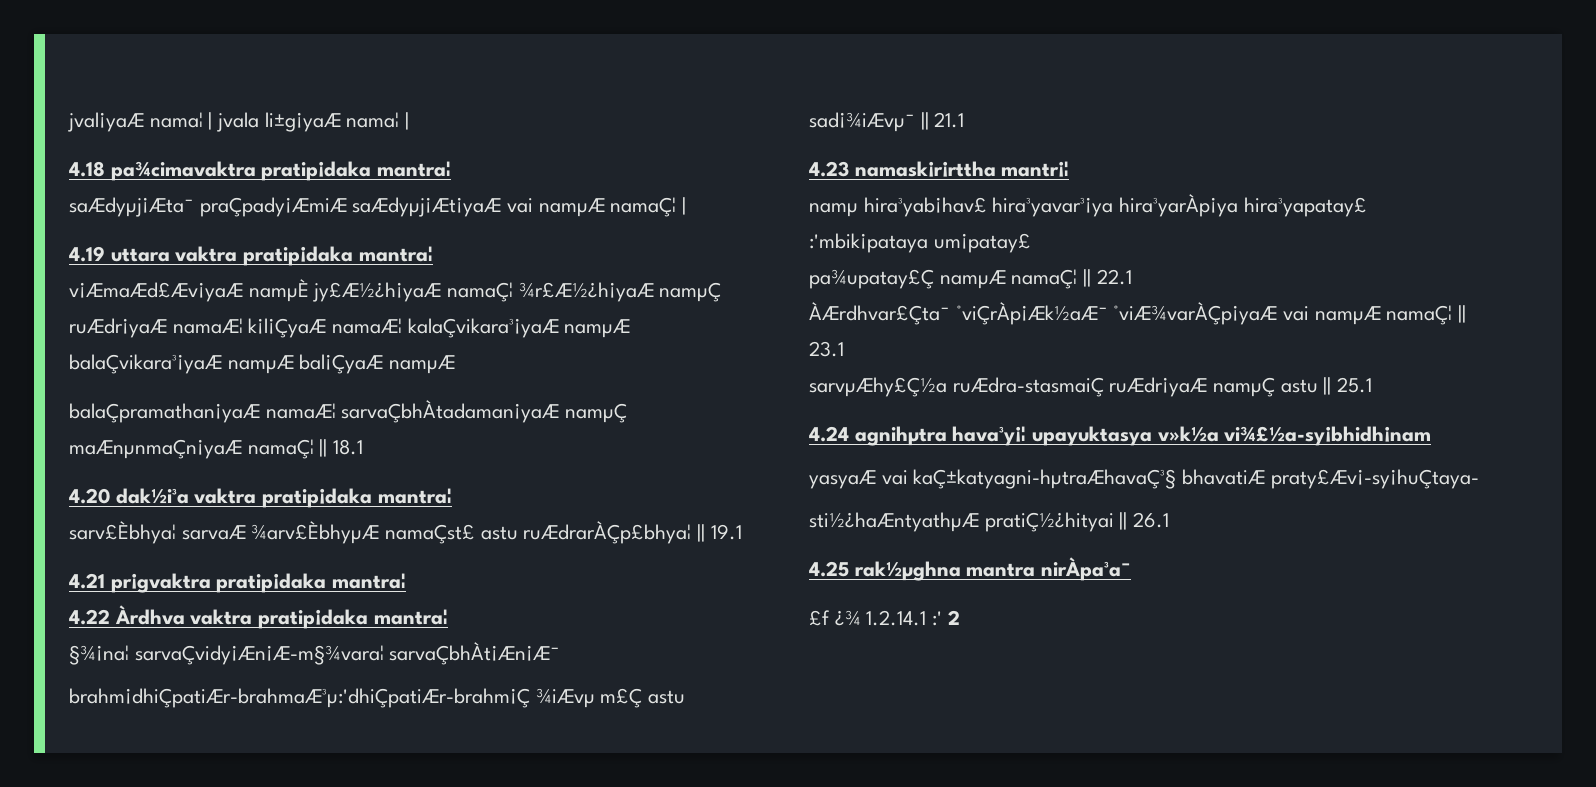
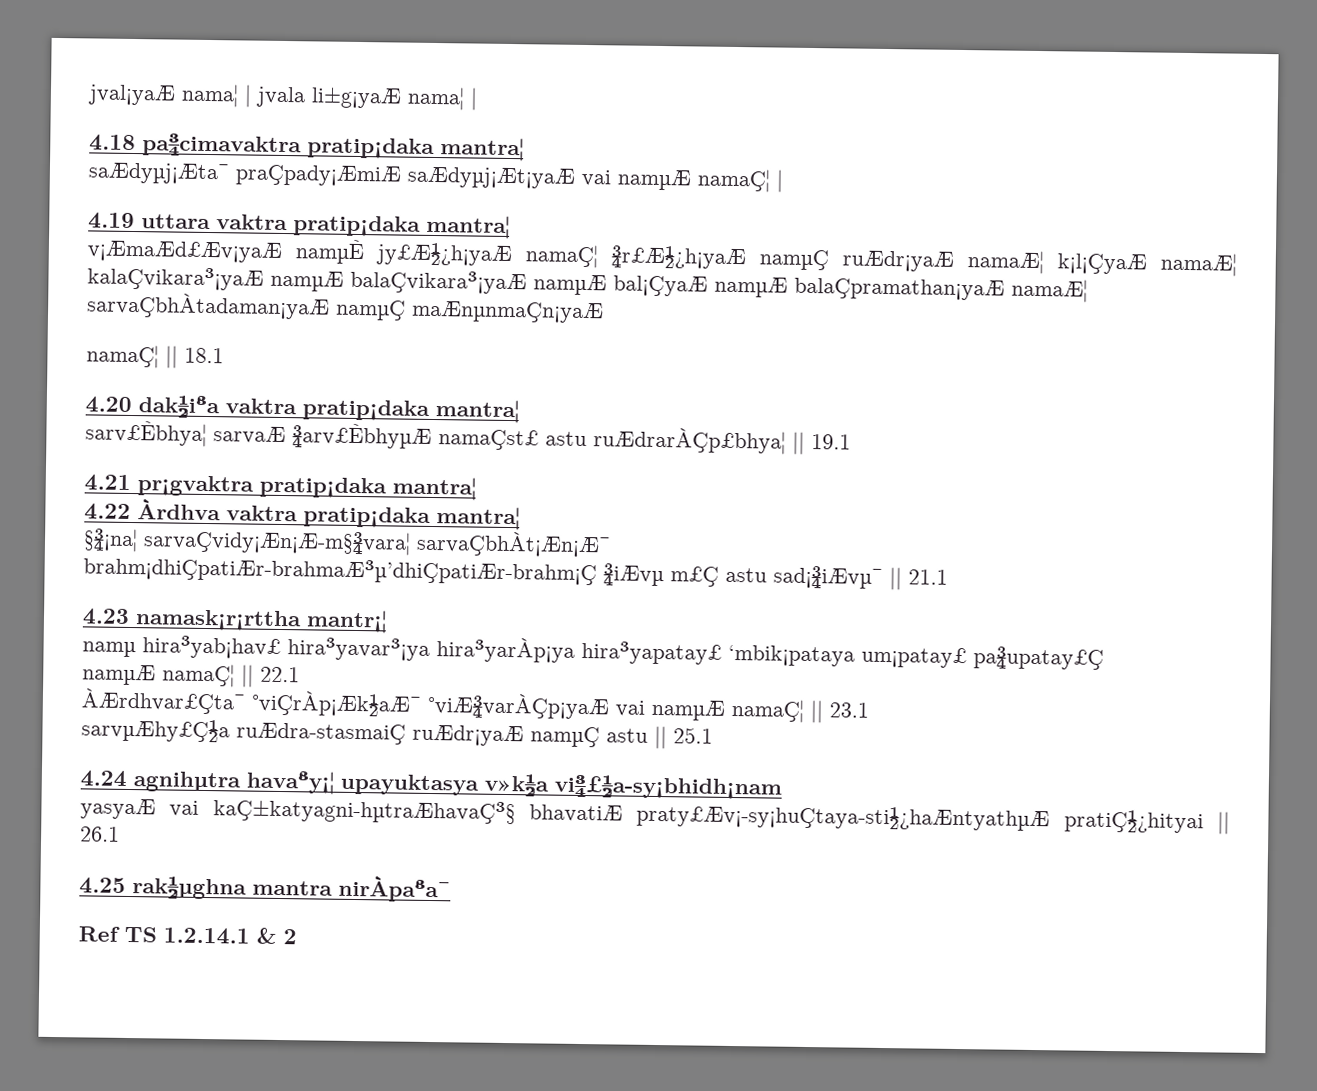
(456, 364) // -> (788, 287) none
(242, 449) none -> (604, 312) //
[69,688,530,708] brahm¡dhiÇpatiÆr-brahmaÆ³µ:'dhiÇpatiÆr-brahm¡Ç -> [83,556,597,586] brahm¡dhiÇpatiÆr-brahmaÆ³µ’dhiÇpatiÆr-brahm¡Ç
[809,233,928,253] :'mbik¡pataya -> [728,644,855,667] ‘mbik¡pataya
[809,269,934,289] // pa¾upatay£Ç -> [973,646,1104,670] pa¾upatay£Ç //
[1270,469,1479,489] [809,512,979,532] praty£Æv¡-sy¡huÇtaya- // sti½¿haÆntyathµÆ -> [636,803,1051,832] praty£Æv¡-sy¡huÇtaya-sti½¿haÆntyathµÆ
[809,610,943,626] £f ¿¾ 1.2.14.1 :' -> [78,926,277,945] Ref TS 1.2.14.1 &

